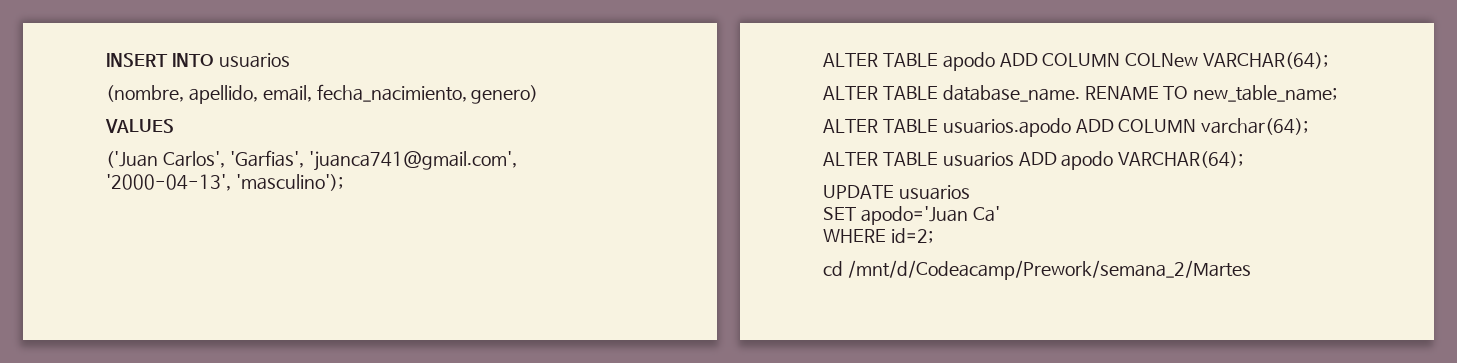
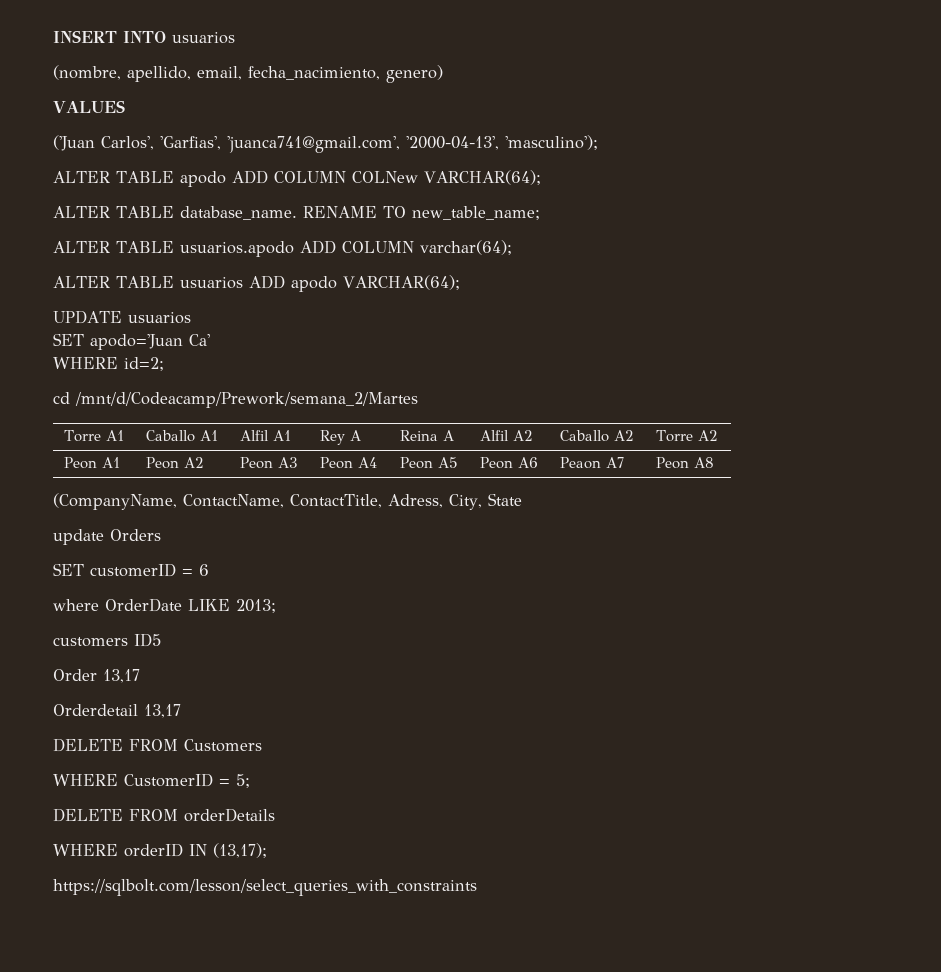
(1251, 270) none -> [63,430,124,442] [145,430,218,442] [239,430,291,441] [319,430,361,445] [399,430,454,441] [479,430,533,441] [559,430,634,442] [655,430,718,442] [63,457,120,469] [145,457,204,469] [239,457,298,469] [319,457,377,469] [399,457,458,469] [479,457,538,469] [559,457,624,469] [655,457,714,469] [53,493,522,510] [53,529,161,545] [53,563,209,577] [53,598,276,613] [53,633,161,647] [53,669,140,683] [53,704,181,718] [53,738,262,752] [53,773,250,788] [53,808,275,822] [53,843,267,858] [53,879,477,896] // Torre A1 | Caballo A1 | Alfil A1 | Rey A | Reina A | Alfil A2 | Caballo A2 | Torre A2 // Peon A1 | Peon A2 | Peon A3 | Peon A4 | Peon A5 | Peon A6 | Peaon A7 | Peon A8 // (CompanyName, ContactName, ContactTitle, Adress, City, State // update Orders // SET customerID = 6 // where OrderDate LIKE 2013; // customers ID5 // Order 13,17 // Orderdetail 13,17 // DELETE FROM Customers // WHERE CustomerID = 5; // DELETE FROM orderDetails // WHERE orderID IN (13,17); // https://sqlbolt.com/lesson/select_queries_with_constraints

